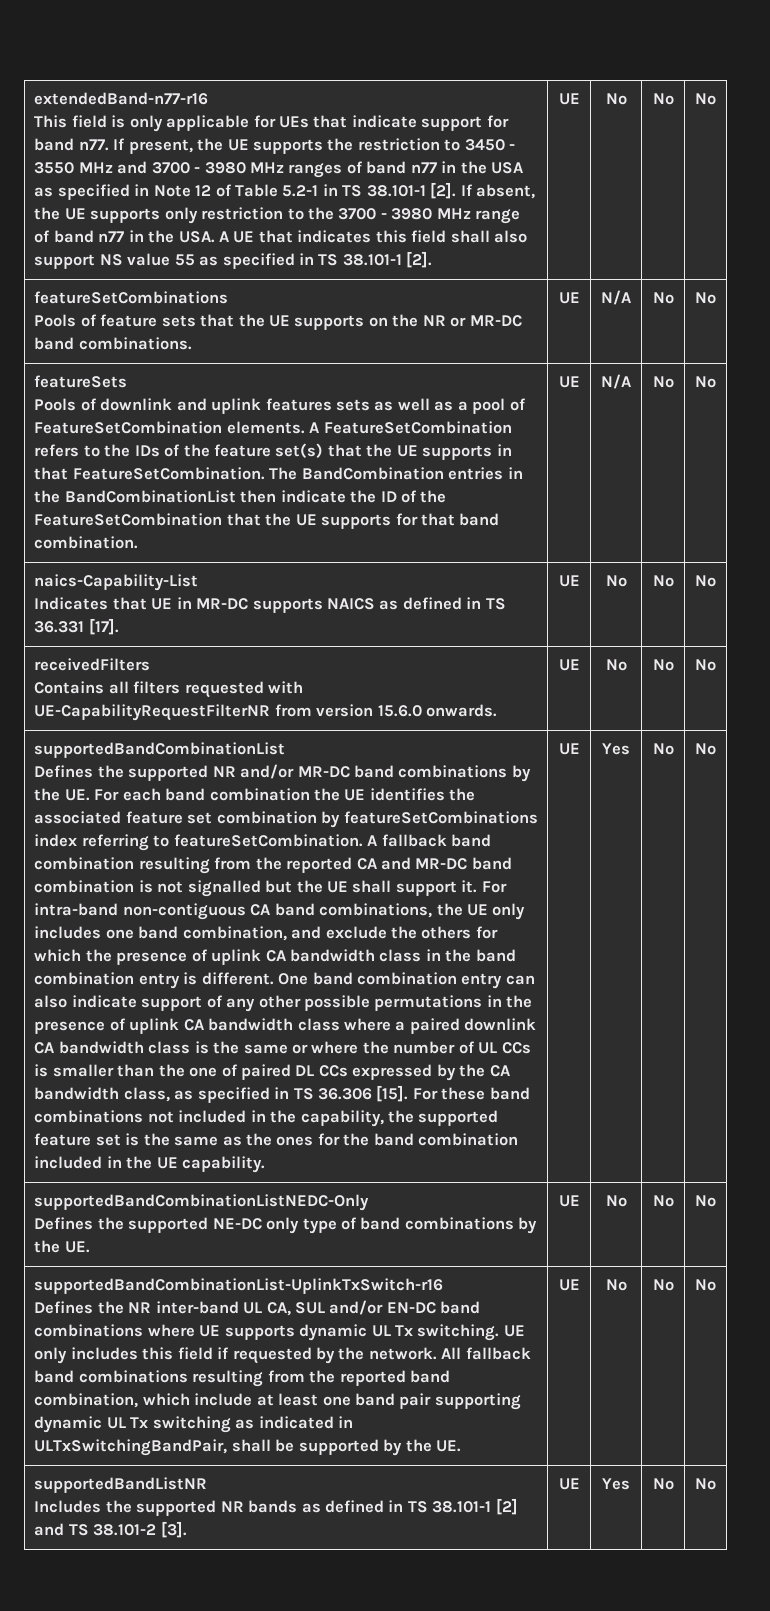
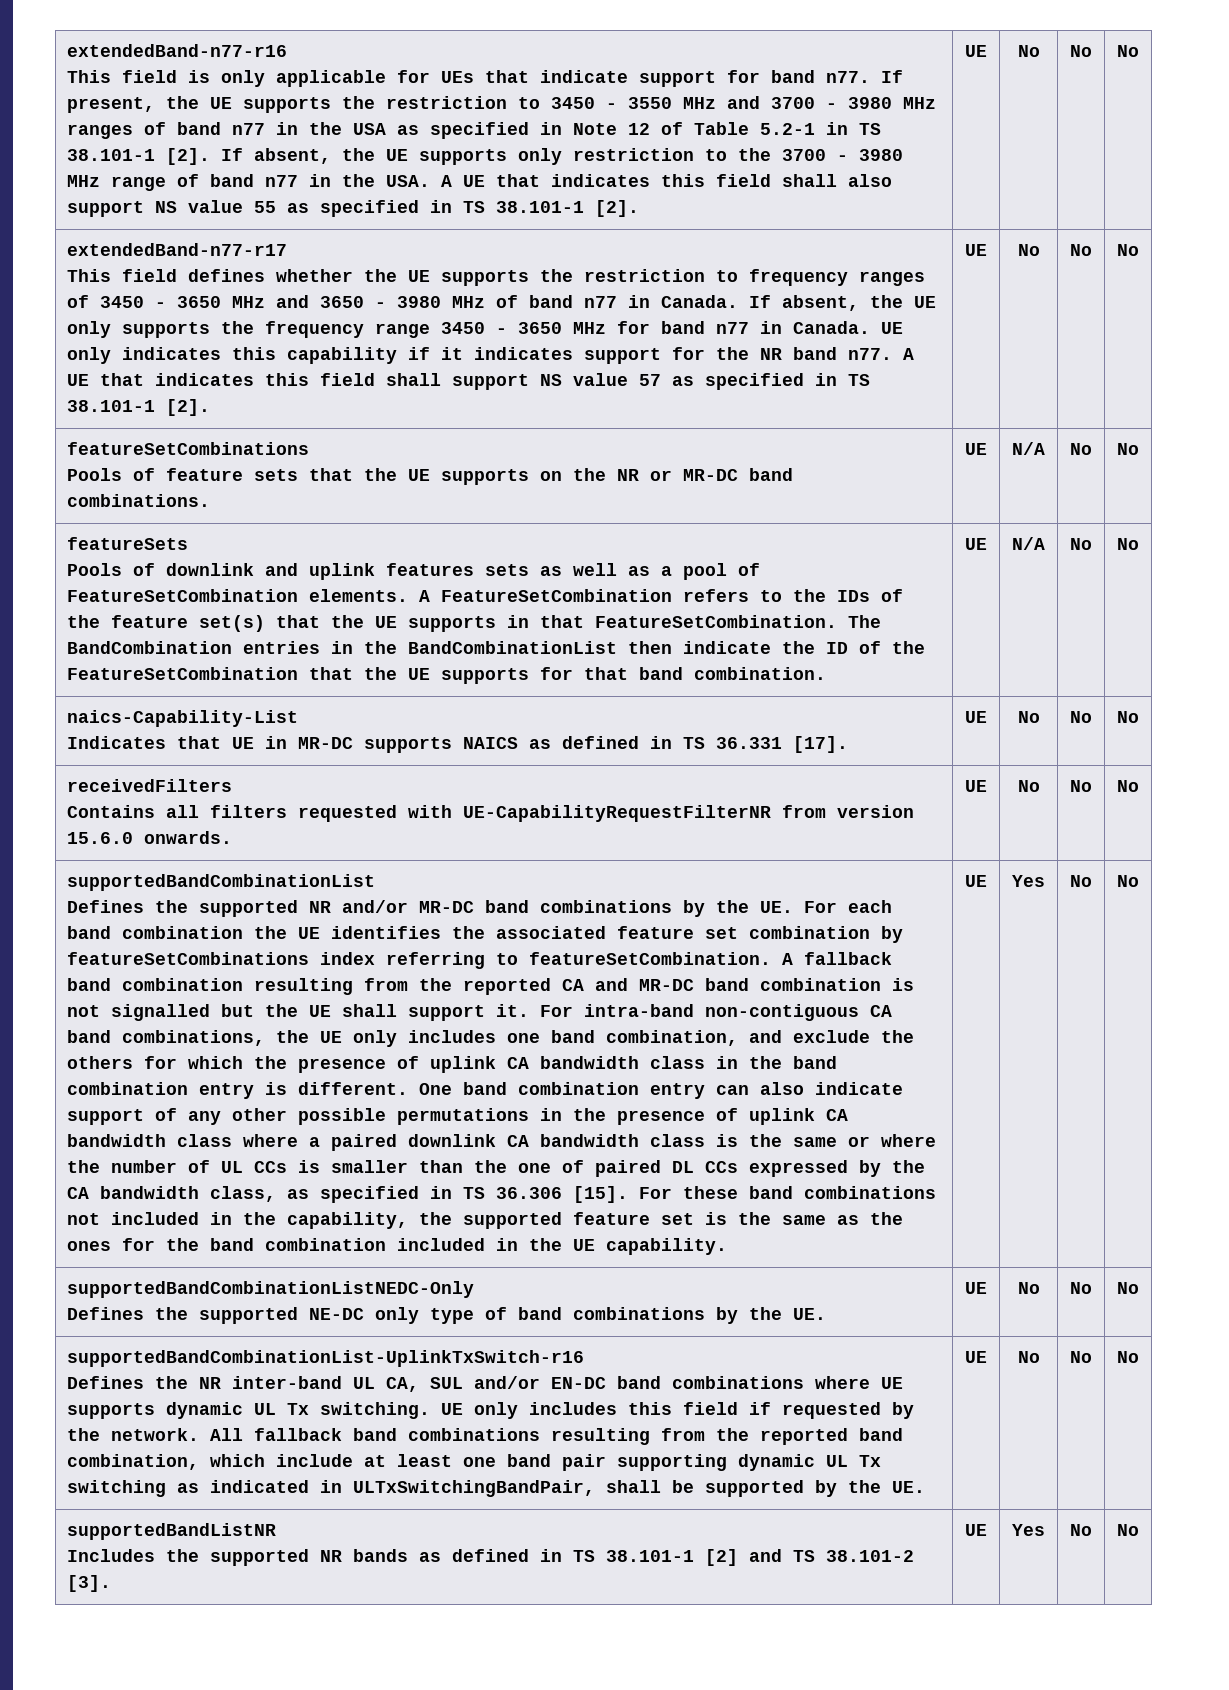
(716, 99) none -> [66,243,287,256] [66,269,925,286] [66,295,936,311] [66,321,903,338] [66,347,914,364] [66,373,870,390] [66,399,210,416] [965,244,987,256] [1017,244,1040,256] [1070,244,1092,256] [1117,244,1139,256] // extendedBand-n77-r17 // This field defines whether the UE supports the restriction to frequency ranges of 3450 - 3650 MHz and 3650 - 3980 MHz of band n77 in Canada. If absent, the UE only supports the frequency range 3450 - 3650 MHz for band n77 in Canada. UE only indicates this capability if it indicates support for the NR band n77. A UE that indicates this field shall support NS value 57 as specified in TS 38.101-1 [2]. | UE | No | No | No

